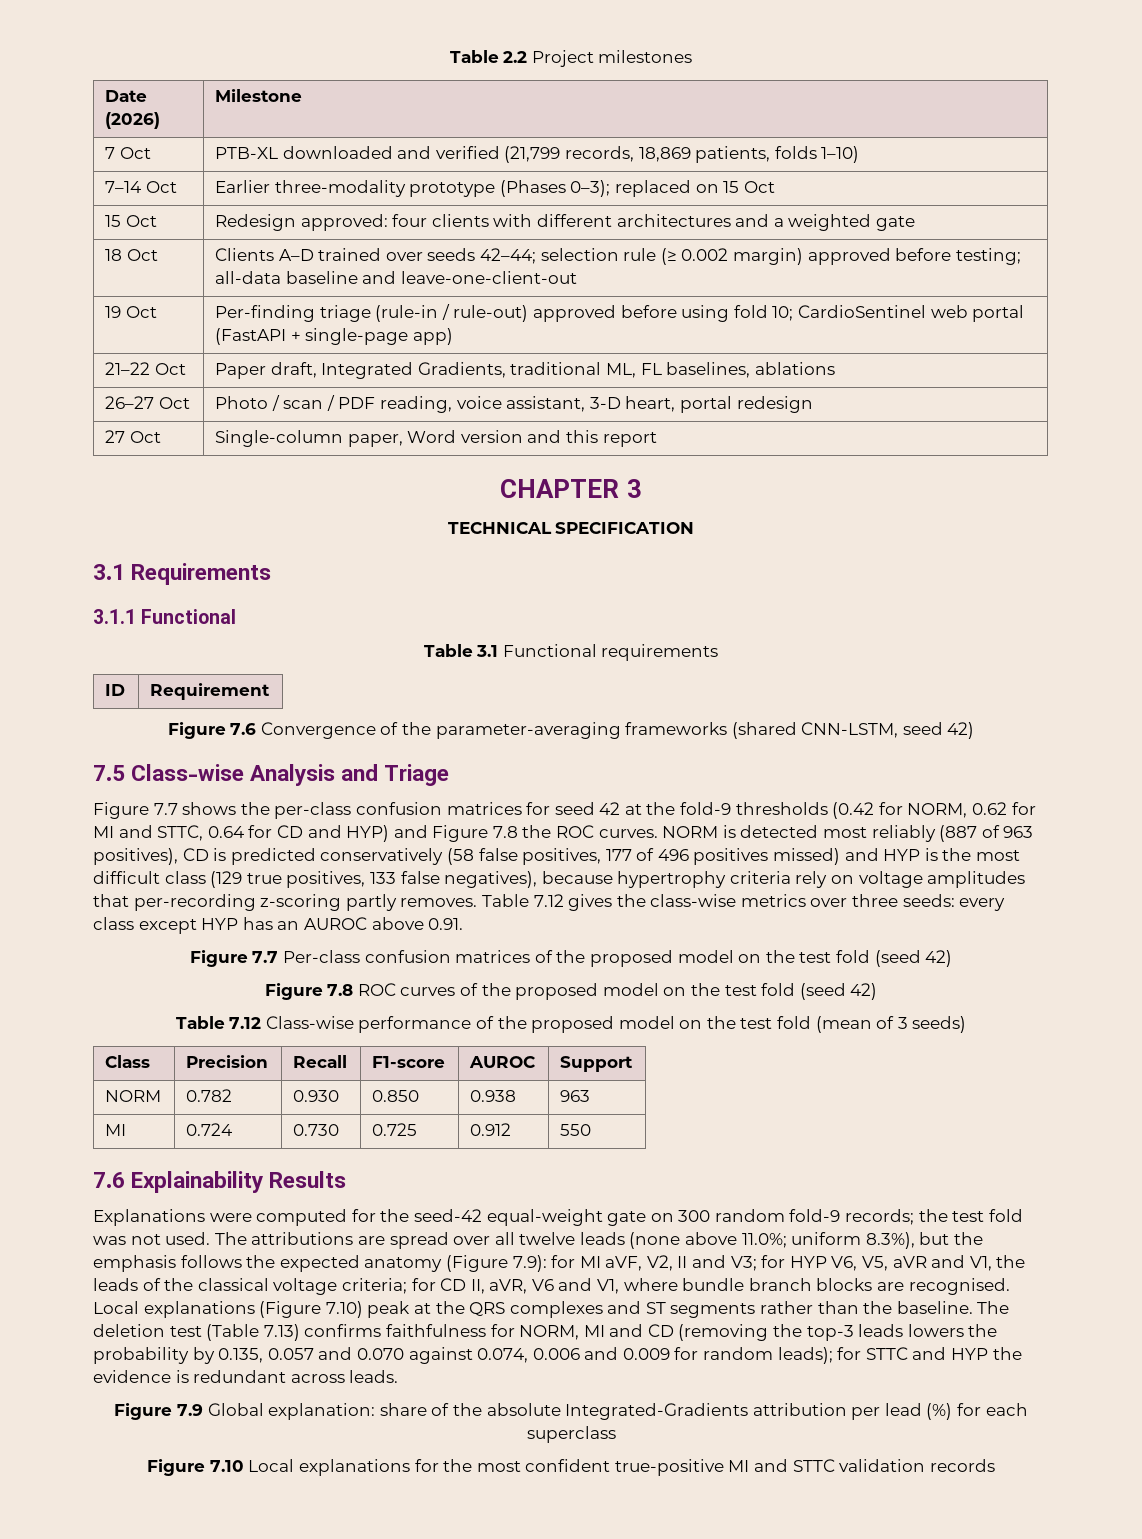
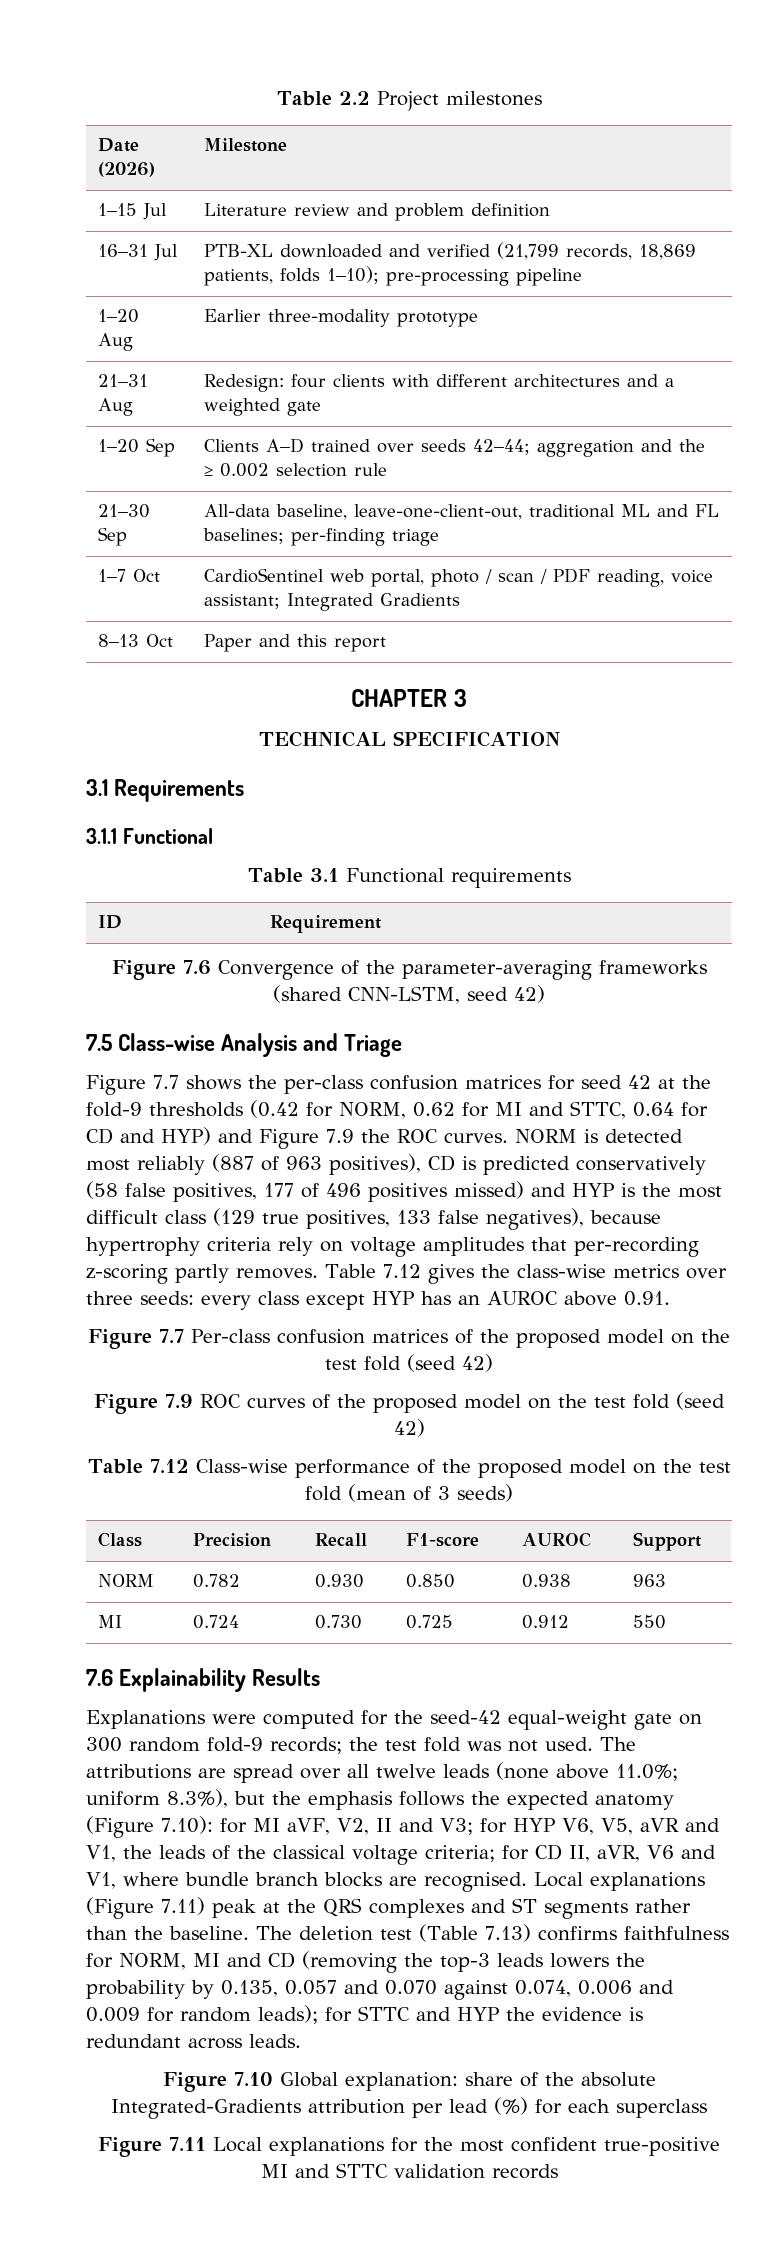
[105,147,151,159] 7 Oct -> [98,203,168,220] [204,203,551,221] [98,244,179,261] 1–15 Jul | Literature review and problem definition // 16–31 Jul
[821,146,860,163] [105,181,177,193] [215,180,775,197] [105,215,157,227] [215,214,388,231] 1–10) // 7–14 Oct | Earlier three-modality prototype (Phases 0–3); replaced on 15 Oct // 15 Oct | Redesign approved: -> [327,266,583,286] [98,309,140,323] [98,333,134,351] [204,309,479,327] [98,374,149,387] [98,398,134,416] [204,374,285,392] 1–10); pre-processing pipeline // 1–20 Aug | Earlier three-modality prototype // 21–31 Aug | Redesign:
[105,249,158,261] 18 Oct -> [98,438,176,457] 1–20 Sep
[540,248,1021,265] [215,271,577,284] [105,306,157,318] [215,304,1025,322] [215,328,453,345] [105,362,186,375] [215,362,835,379] [105,396,190,409] [215,396,269,409] selection rule (≥ 0.002 margin) approved before testing; all-data baseline and leave-one-client-out // 19 Oct | Per-finding triage (rule-in / rule-out) approved before using fold 10; CardioSentinel web portal (FastAPI + single-page app) // 21–22 Oct | Paper draft, Integrated Gradients, traditional ML, FL baselines, ablations // 26–27 Oct | Photo -> [537,439,706,457] [204,463,388,477] [98,504,151,518] [98,527,128,546] [204,504,720,520] [203,528,440,546] [98,569,161,582] [204,568,480,587] aggregation and the ≥ 0.002 selection rule // 21–30 Sep | All-data baseline, leave-one-client-out, traditional ML and FL baselines; per-finding triage // 1–7 Oct | CardioSentinel web portal, photo
[506,396,813,413] [105,430,161,443] [215,430,523,447] assistant, 3-D heart, portal redesign // 27 Oct | Single-column paper, Word version -> [204,593,461,611] [98,634,174,647] [204,634,253,652] assistant; Integrated Gradients // 8–13 Oct | Paper
[492,826,518,838] 7.8 -> [326,1129,354,1143] 7.9
[327,984,354,996] 7.8 -> [165,1394,193,1408] 7.9
[512,1255,547,1272] 7.9): -> [161,1816,213,1834] 7.10):
[325,1301,363,1318] 7.10) -> [161,1897,205,1915] 7.11)
[176,1404,203,1416] 7.9 -> [233,2072,273,2086] 7.10
[209,1460,244,1472] 7.10 -> [169,2137,206,2151] 7.11

